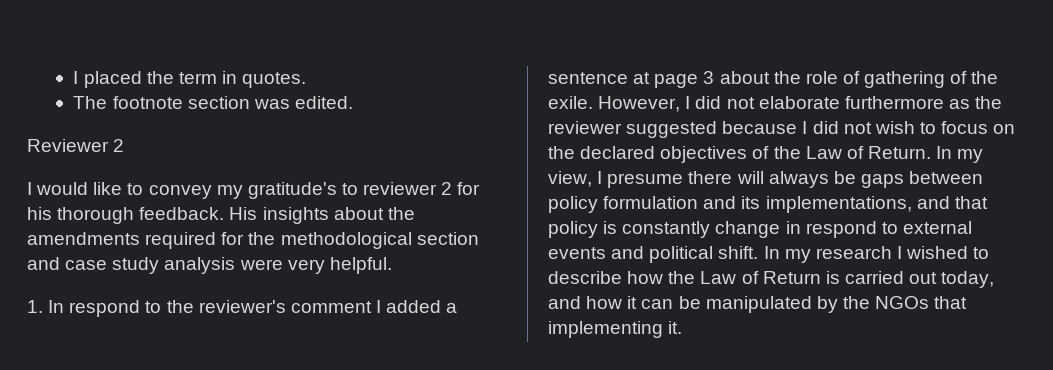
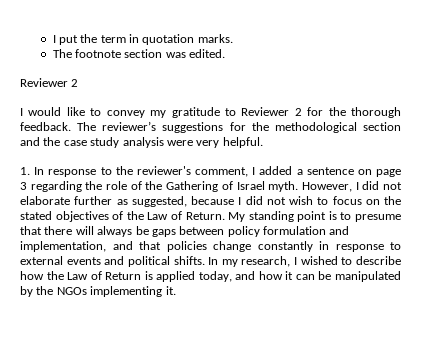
[73,71,142,88] I placed -> [52,35,78,45] I put
[242,72,307,88] quotes. -> [142,34,233,45] quotation marks.
[247,182,438,199] gratitude's to reviewer -> [171,107,290,118] gratitude to Reviewer
[27,207,52,220] his -> [328,107,346,116] the
[229,207,415,224] [27,232,217,249] His insights about the amendments required -> [77,121,224,133] The reviewer’s suggestions
(60, 263) none -> [43,137,61,146] the
[69,300,141,317] respond -> [48,169,97,177] response
[290,301,372,313] comment -> [195,167,249,177] comment,
[633,72,651,84] at -> [357,169,372,175] on
[719,71,770,84] about -> [30,181,82,192] regarding
[864,71,999,88] [548,96,593,109] gathering of the exile. -> [145,181,299,192] the Gathering of Israel myth.
[844,96,1003,109] [548,121,718,138] furthermore as the reviewer suggested -> [74,196,187,207] further as suggested,
[580,146,656,159] declared -> [20,211,52,220] stated
[936,146,984,163] [548,171,684,188] In my view, I presume -> [228,211,401,222] [20,226,42,235] My standing point is to presume that
[741,196,988,213] [548,221,877,238] its implementations, and that policy is constantly change in respond -> [20,241,384,252] implementation, and that policies change constantly in response
[718,246,892,263] shift. In my research -> [173,256,291,267] shifts. In my research,
[844,271,938,284] carried out -> [156,271,196,282] applied
[934,296,968,309] that -> (87, 291) none

